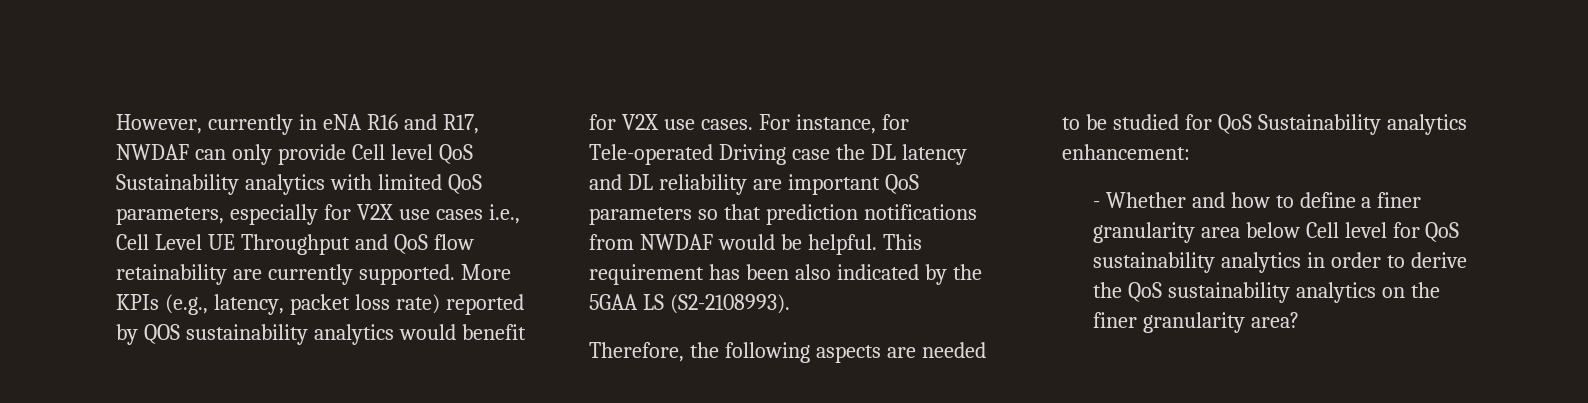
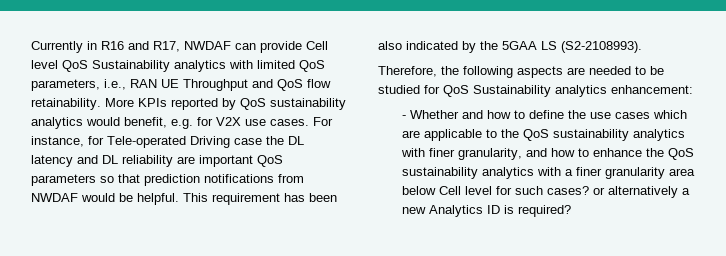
[116,114,362,135] However, currently in eNA -> [31,41,97,53] Currently in
[231,144,272,165] only -> (256, 46) none
[229,204,520,225] [116,234,202,250] especially for V2X use cases i.e., Cell Level -> [104,79,157,90] i.e., RAN
[116,264,511,285] [116,294,440,315] retainability are currently supported. More KPIs (e.g., latency, packet loss rate) -> [31,98,167,110] retainability. More KPIs
[143,324,180,344] QOS -> [240,98,266,110] QoS
[461,324,526,340] benefit -> [124,117,193,129] benefit, e.g.
(1356, 200) none -> [567,110,687,119] [401,129,685,141] [400,148,694,160] [401,167,561,179] the use cases which are applicable to the QoS sustainability analytics with finer granularity, and how to enhance the QoS sustainability analytics with
[1425,222,1460,242] [1092,252,1467,273] [1092,282,1440,303] [1092,312,1299,333] QoS sustainability analytics in order to derive the QoS sustainability analytics on the finer granularity area? -> [514,186,690,198] [401,205,571,217] such cases? or alternatively a new Analytics ID is required?

